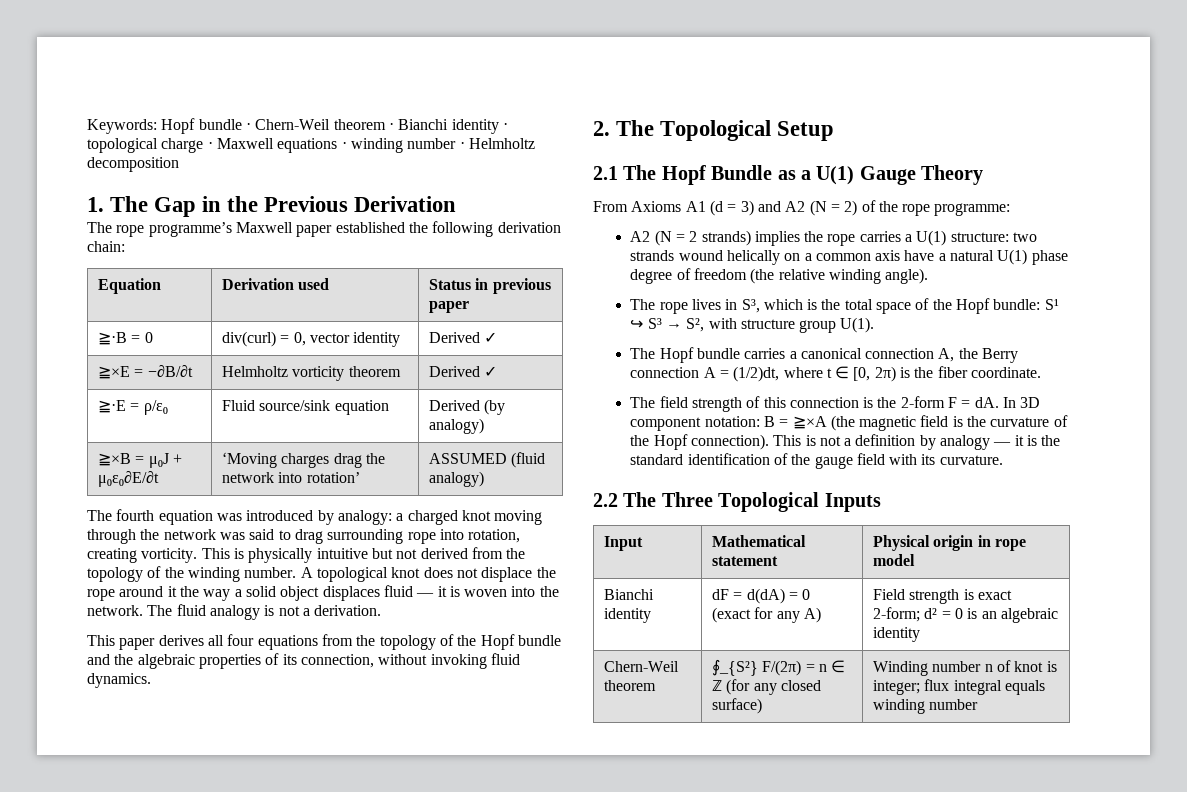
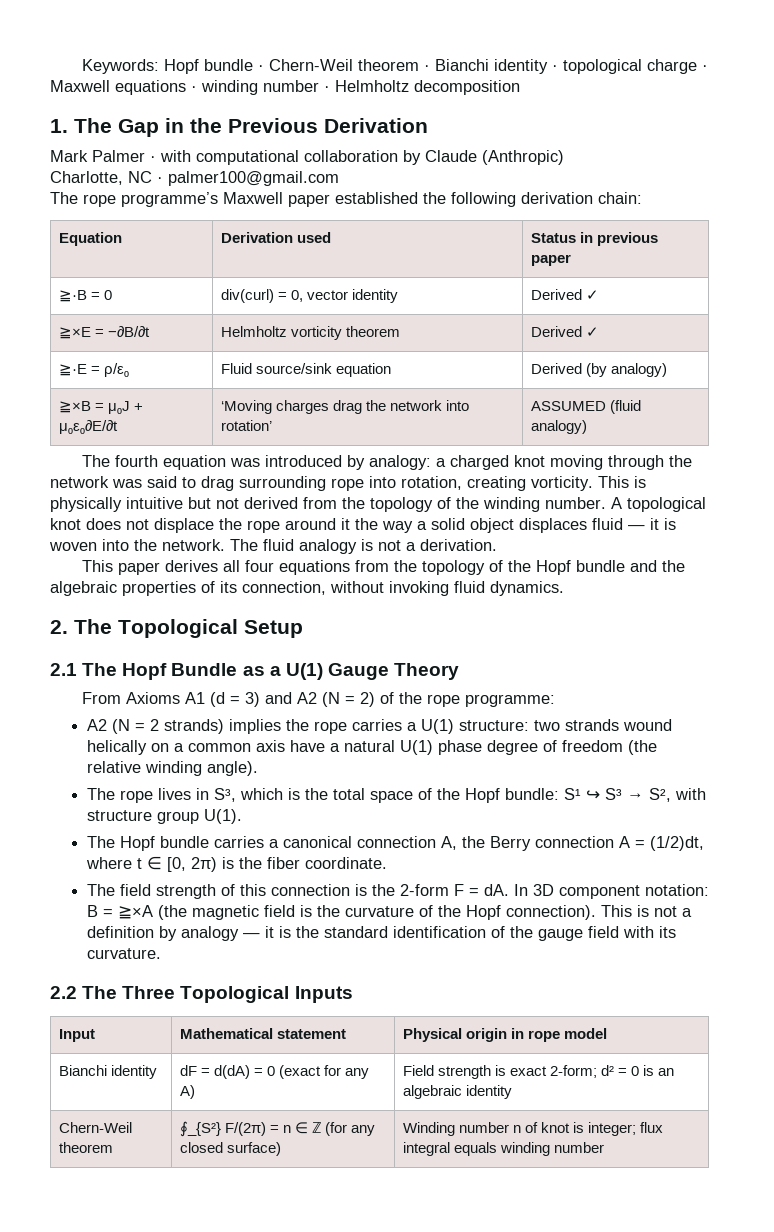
(457, 204) none -> [50,150,564,165] [50,171,339,186] // Mark Palmer · with computational collaboration by Claude (Anthropic) // Charlotte, NC · palmer100@gmail.com

